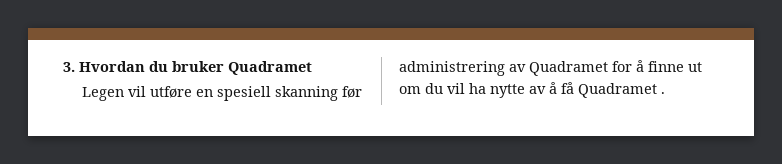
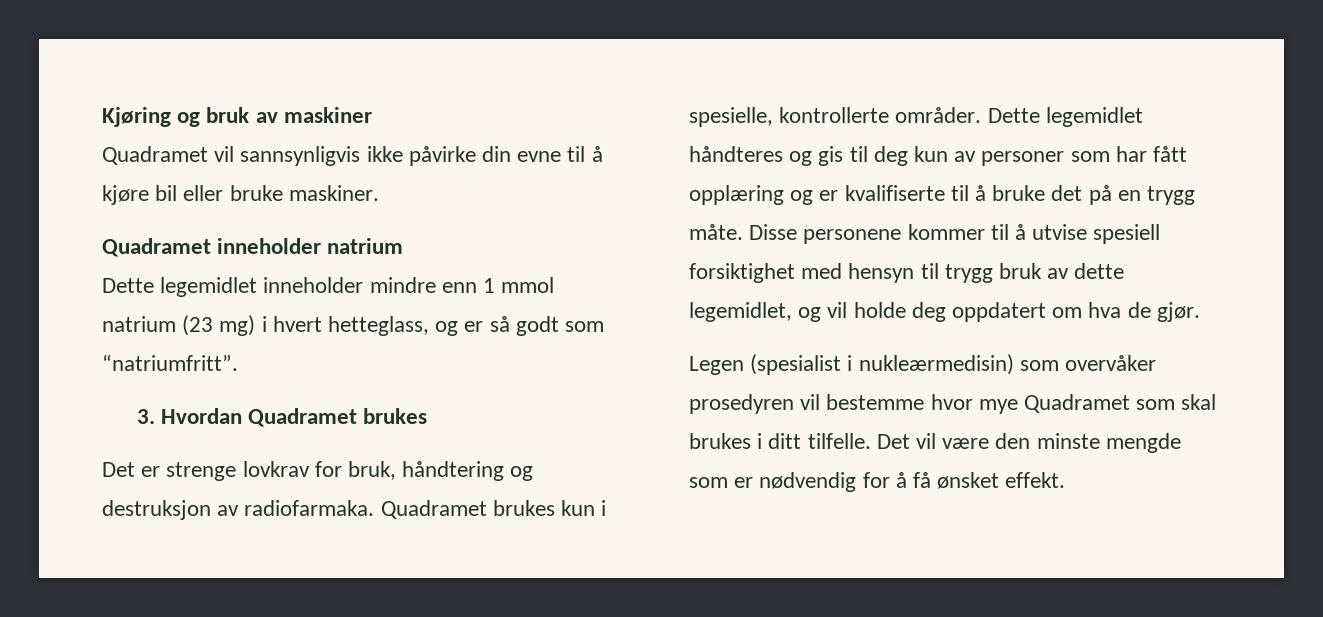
[63,61,313,75] [82,86,363,101] [399,60,702,76] [399,82,665,98] 3. Hvordan du bruker Quadramet // Legen vil utføre en spesiell skanning før administrering av Quadramet for å finne ut om du vil ha nytte av å få Quadramet . -> [102,107,372,127] [102,146,603,166] [102,185,379,205] [102,238,404,257] [102,277,555,297] [102,315,605,336] [102,354,238,371] [136,408,428,427] [102,461,534,481] [102,500,607,520] [689,107,1143,127] [689,146,1188,166] [689,185,1196,205] [689,224,1161,244] [689,263,1125,283] [689,302,1200,322] [689,354,1157,375] [689,394,1217,414] [689,433,1181,453] [689,472,1066,492] Kjøring og bruk av maskiner // Quadramet vil sannsynligvis ikke påvirke din evne til å kjøre bil eller bruke maskiner. // Quadramet inneholder natrium // Dette legemidlet inneholder mindre enn 1 mmol natrium (23 mg) i hvert hetteglass, og er så godt som “natriumfritt”. // 3. Hvordan Quadramet brukes // Det er strenge lovkrav for bruk, håndtering og destruksjon av radiofarmaka. Quadramet brukes kun i spesielle, kontrollerte områder. Dette legemidlet håndteres og gis til deg kun av personer som har fått opplæring og er kvalifiserte til å bruke det på en trygg måte. Disse personene kommer til å utvise spesiell forsiktighet med hensyn til trygg bruk av dette legemidlet, og vil holde deg oppdatert om hva de gjør. // Legen (spesialist i nukleærmedisin) som overvåker prosedyren vil bestemme hvor mye Quadramet som skal brukes i ditt tilfelle. Det vil være den minste mengde som er nødvendig for å få ønsket effekt.

